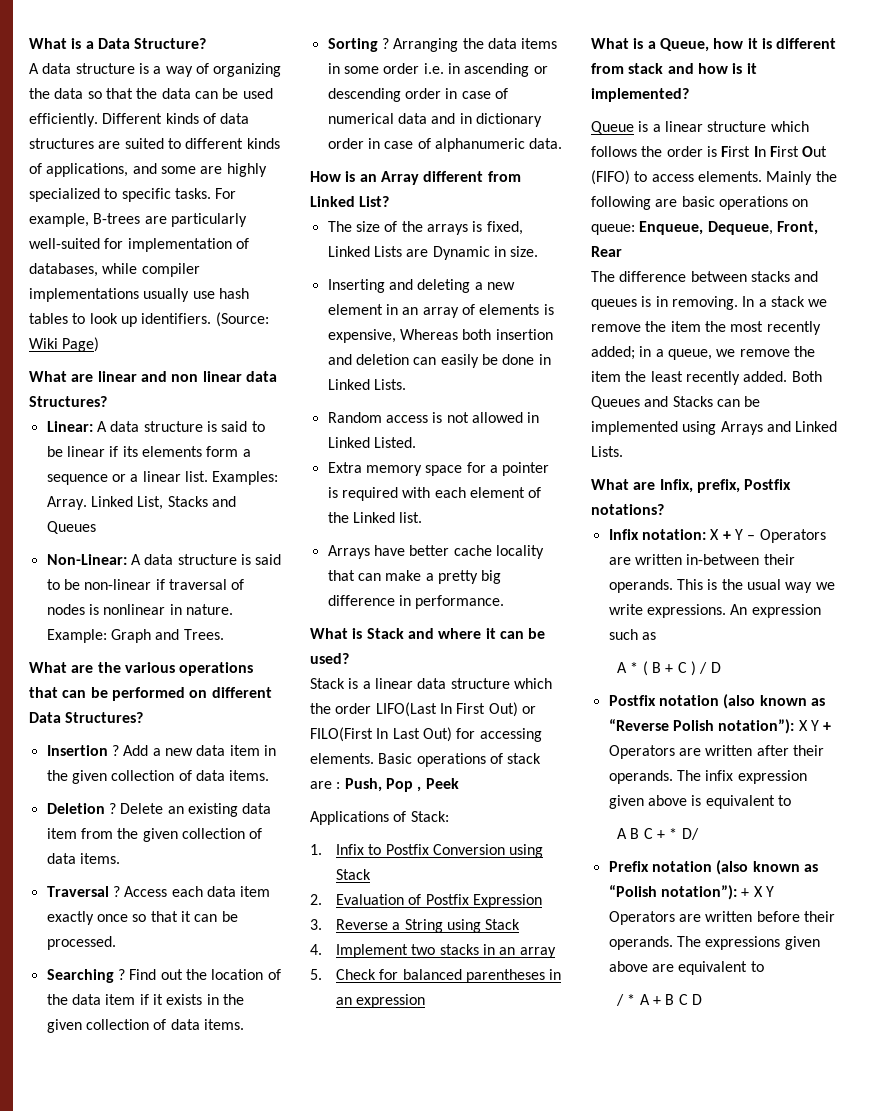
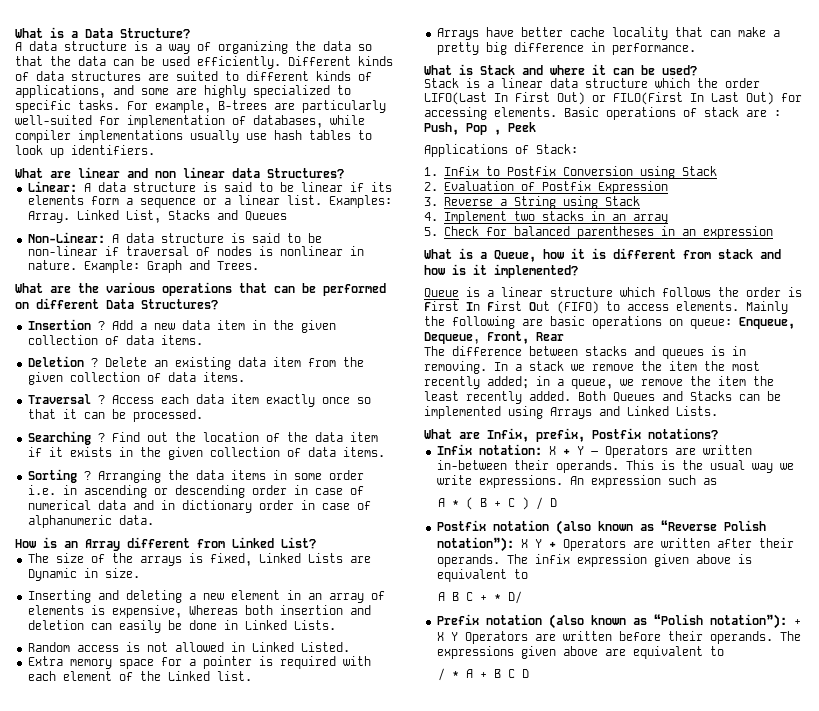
[215,312,269,327] [29,337,100,352] (Source: Wiki Page) -> (155, 150) none

